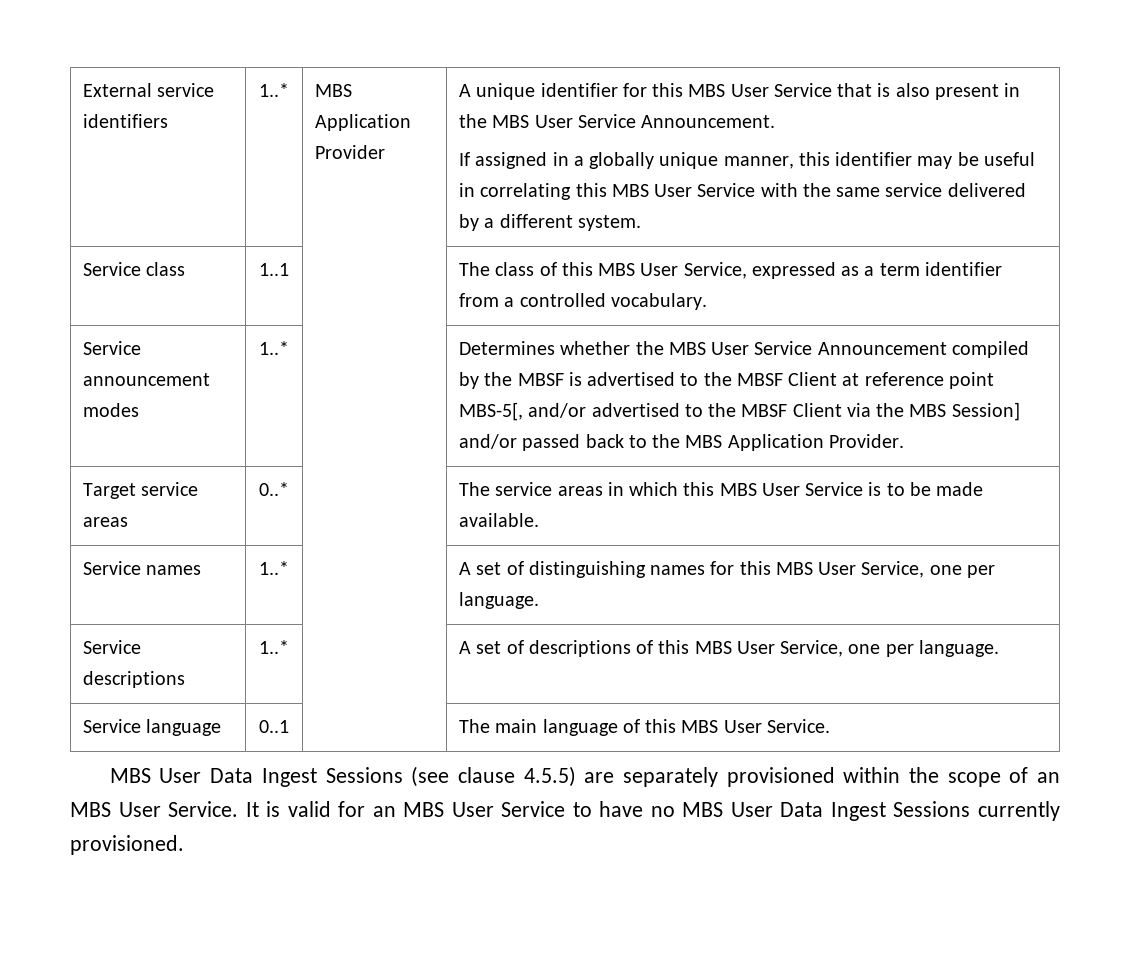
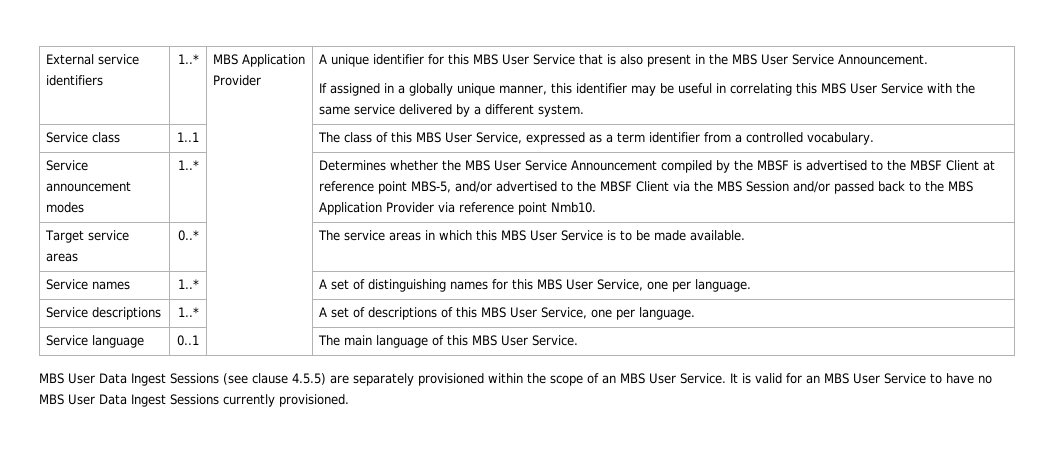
[458,402,523,421] MBS-5[, -> [410,181,451,193] MBS-5,
[951,402,1020,421] Session] -> [745,181,789,192] Session
[828,434,904,448] Provider. -> [385,202,596,215] Provider via reference point Nmb10.

